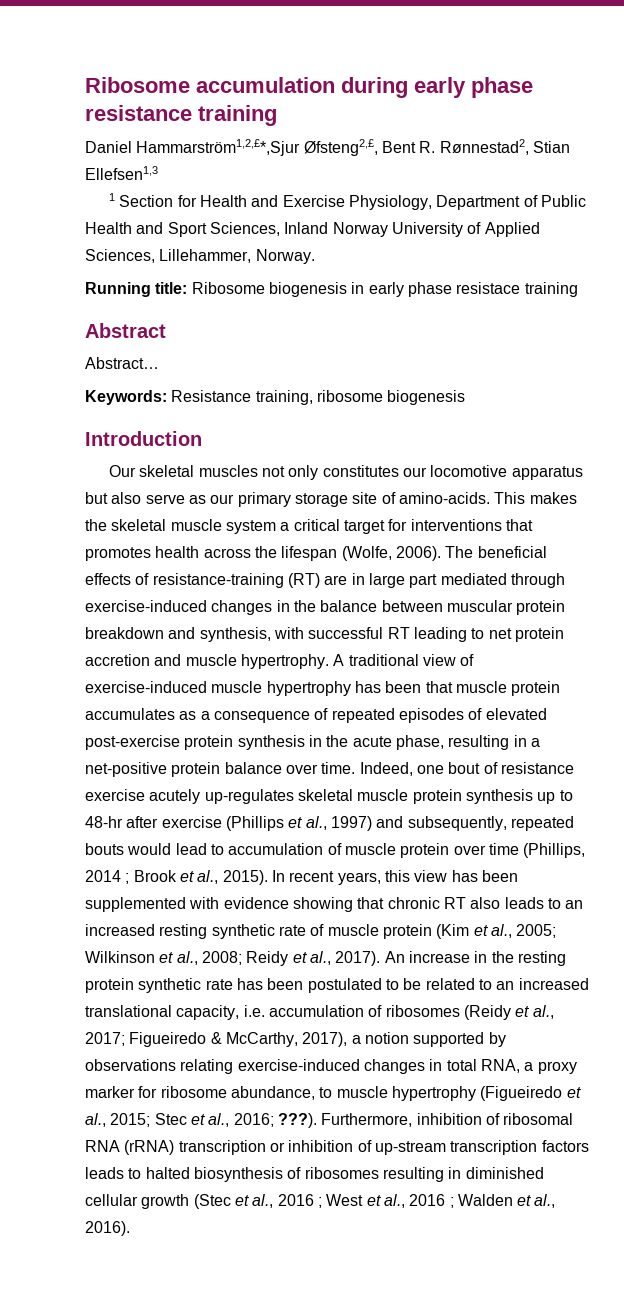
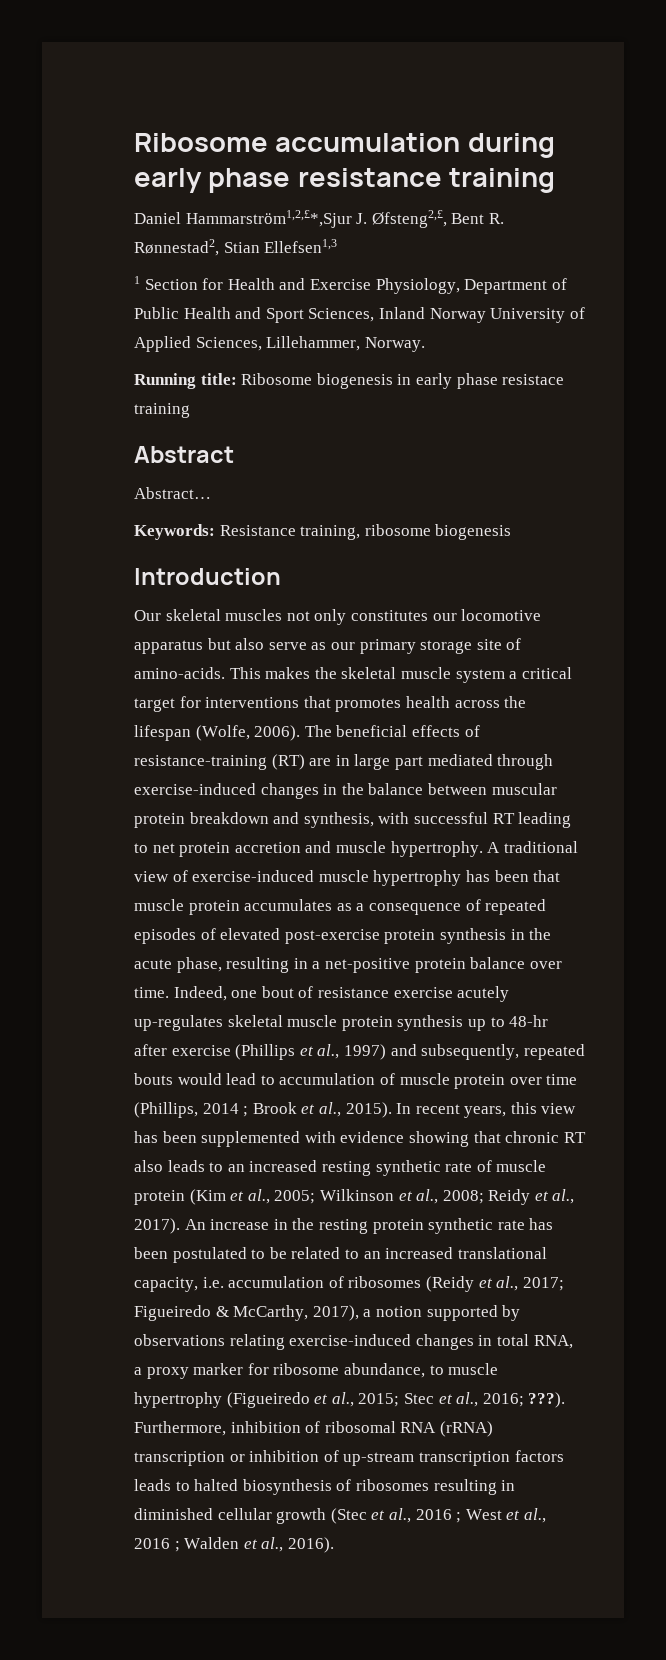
(301, 147) none -> [356,213,368,224] J.

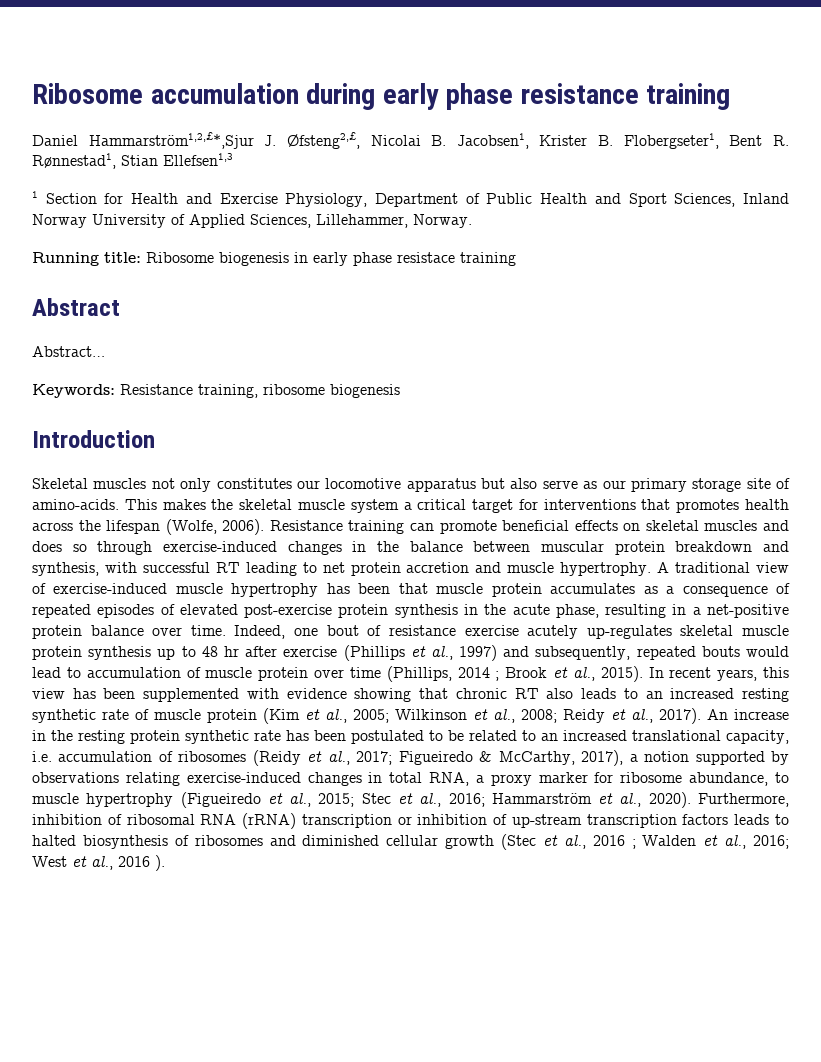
(447, 219) none -> [370,133,719,149] Nicolai B. Jacobsen1, Krister B. Flobergseter1,
[134,239,219,256] Rønnestad2, -> [32,153,116,169] Rønnestad1,
[134,609,221,621] Our skeletal -> [32,478,88,489] Skeletal
[304,725,480,737] [134,754,493,770] The beneficial effects of resistance-training (RT) are in large part mediated -> [269,520,789,534] [32,541,87,552] Resistance training can promote beneficial effects on skeletal muscles and does so
[509,1015,549,1027] 48-hr -> [201,646,239,657] 48 hr
[528,1392,566,1408] ???). -> [491,792,691,808] Hammarström et al., 2020).
[433,1479,516,1495] resulting in -> [269,835,296,846] and
[465,1508,546,1523] [134,1537,334,1553] West et al., 2016 ; Walden et al., 2016). -> [642,835,789,849] [32,855,165,871] Walden et al., 2016; West et al., 2016 ).

